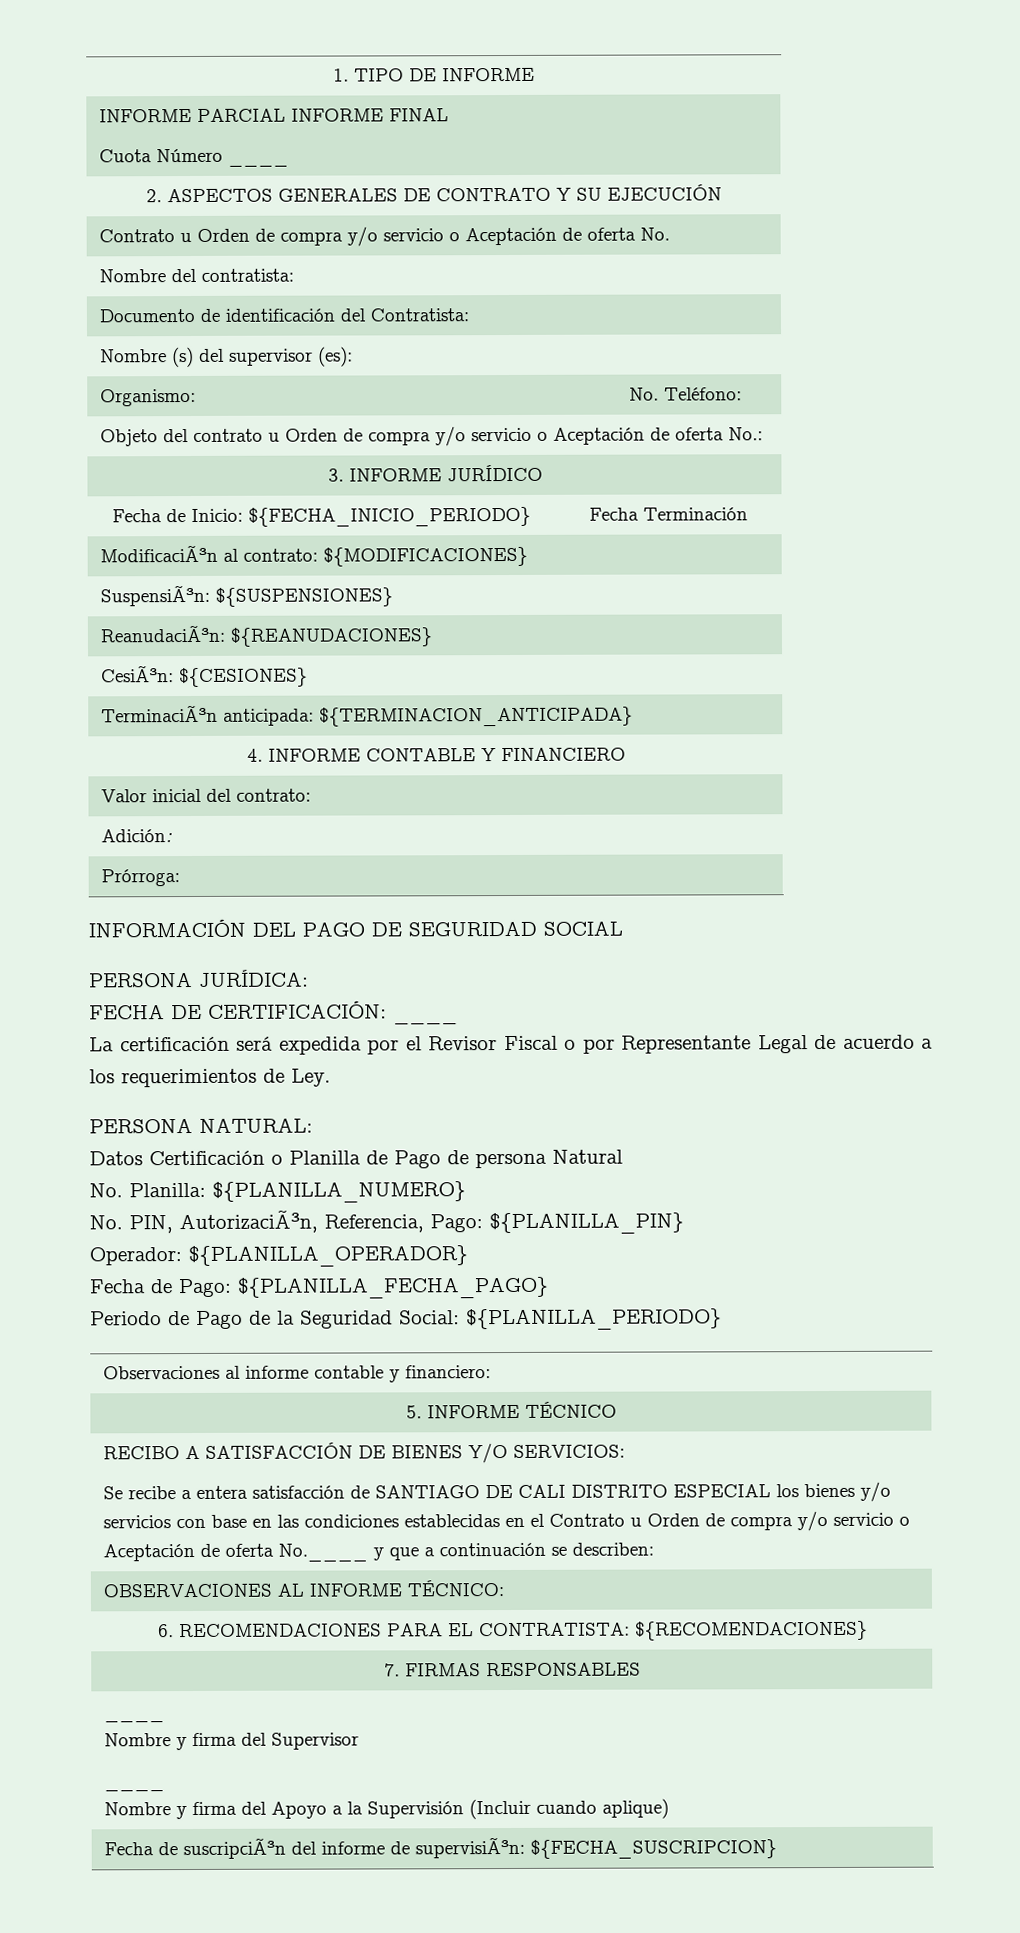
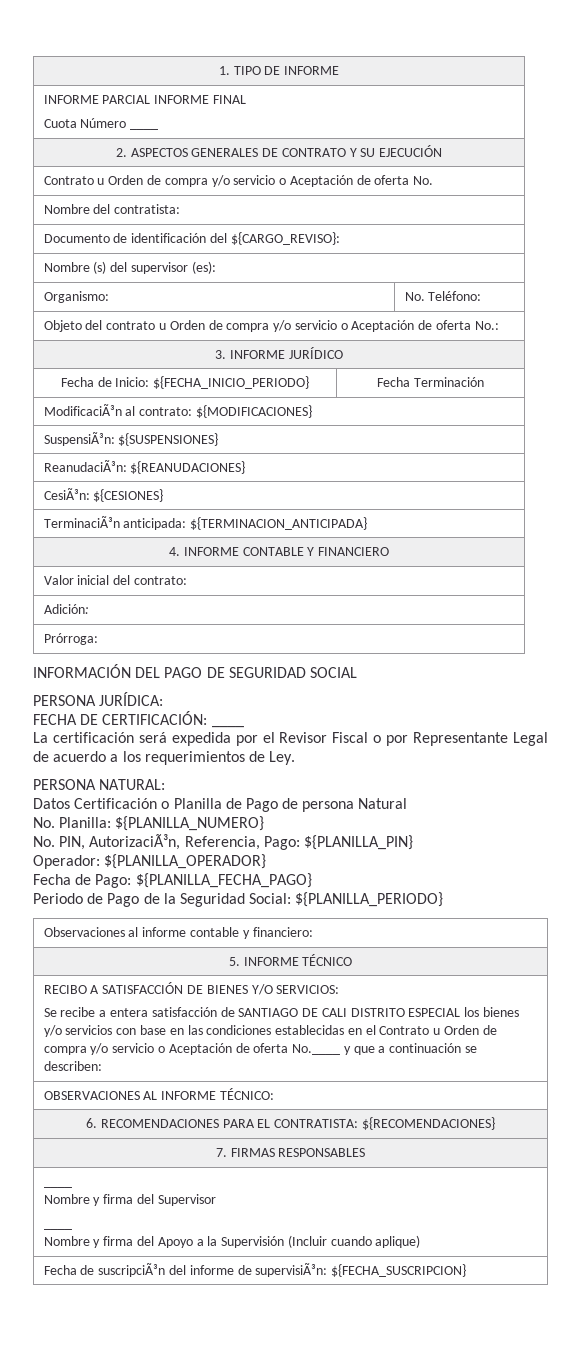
[369,308,469,322] Contratista: -> [230,232,340,245] ${CARGO_REVISO}:

